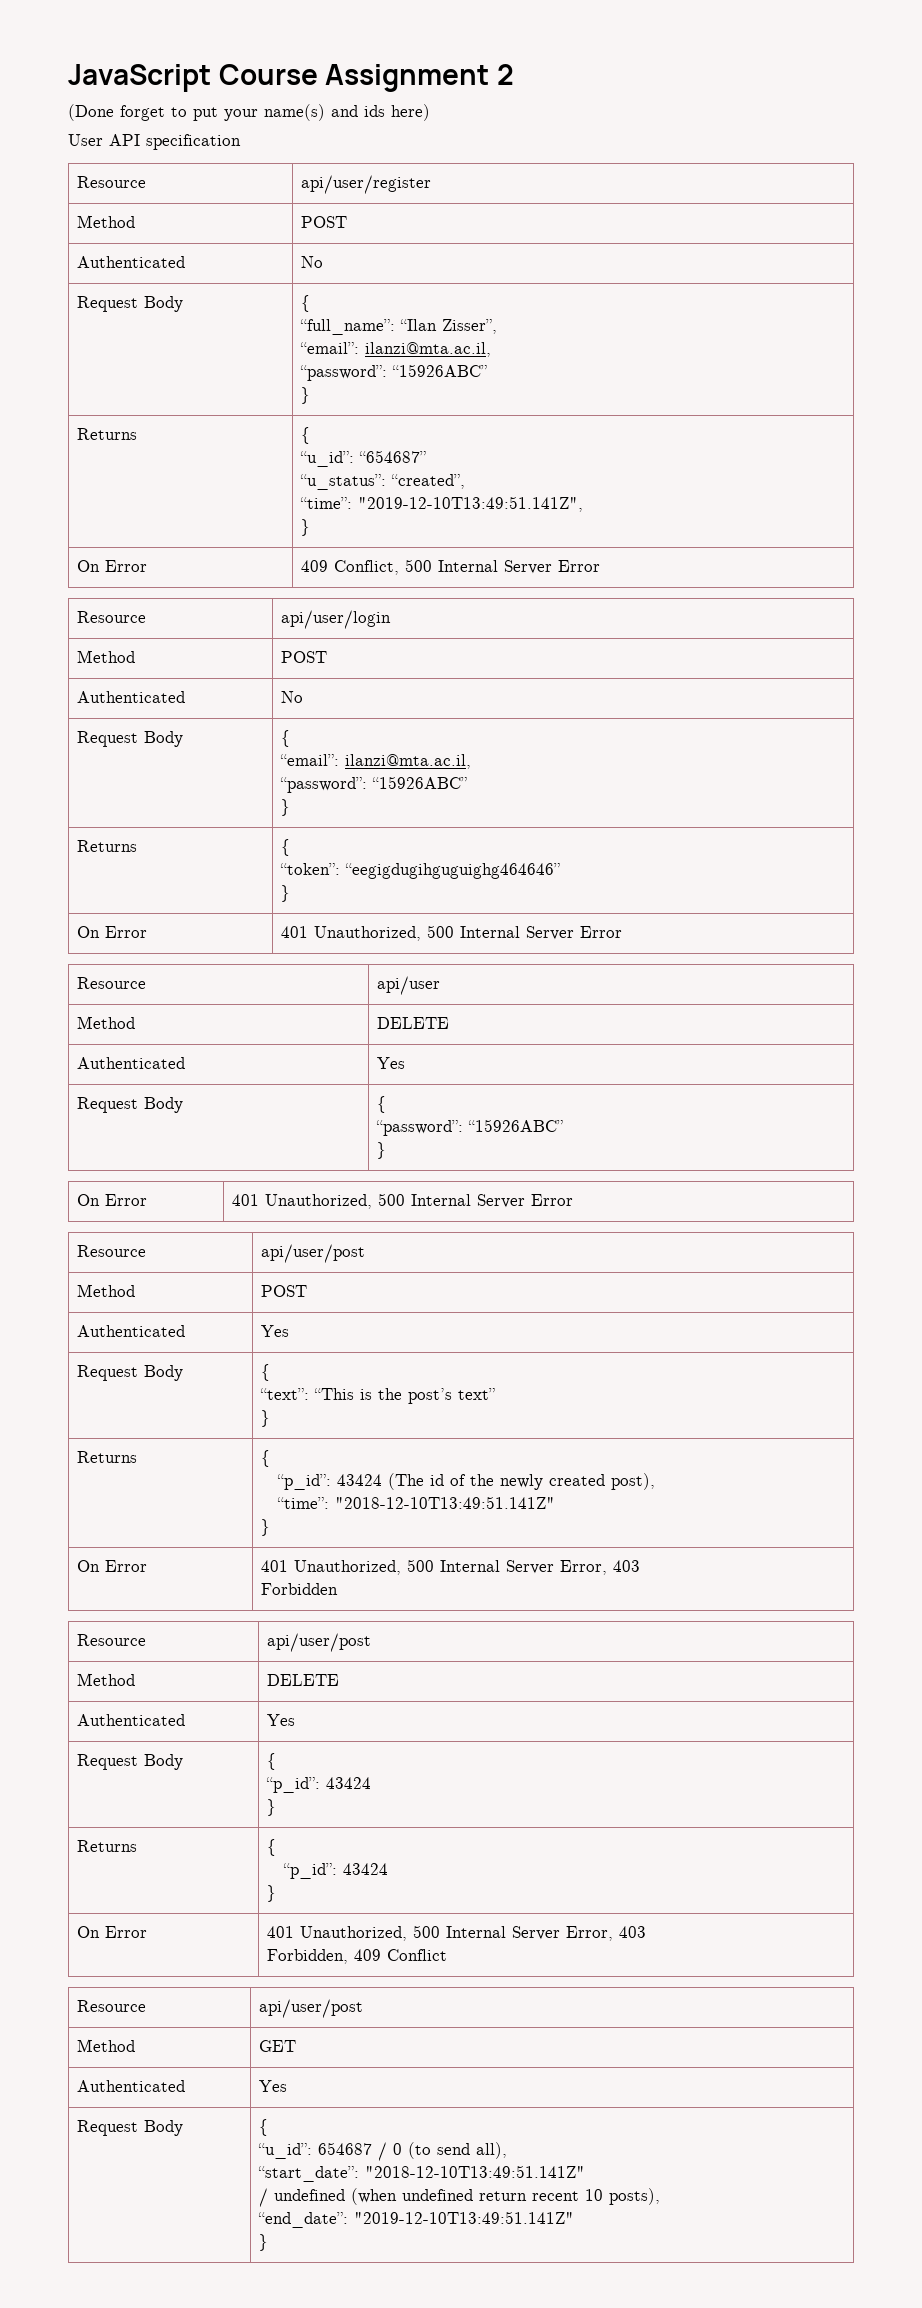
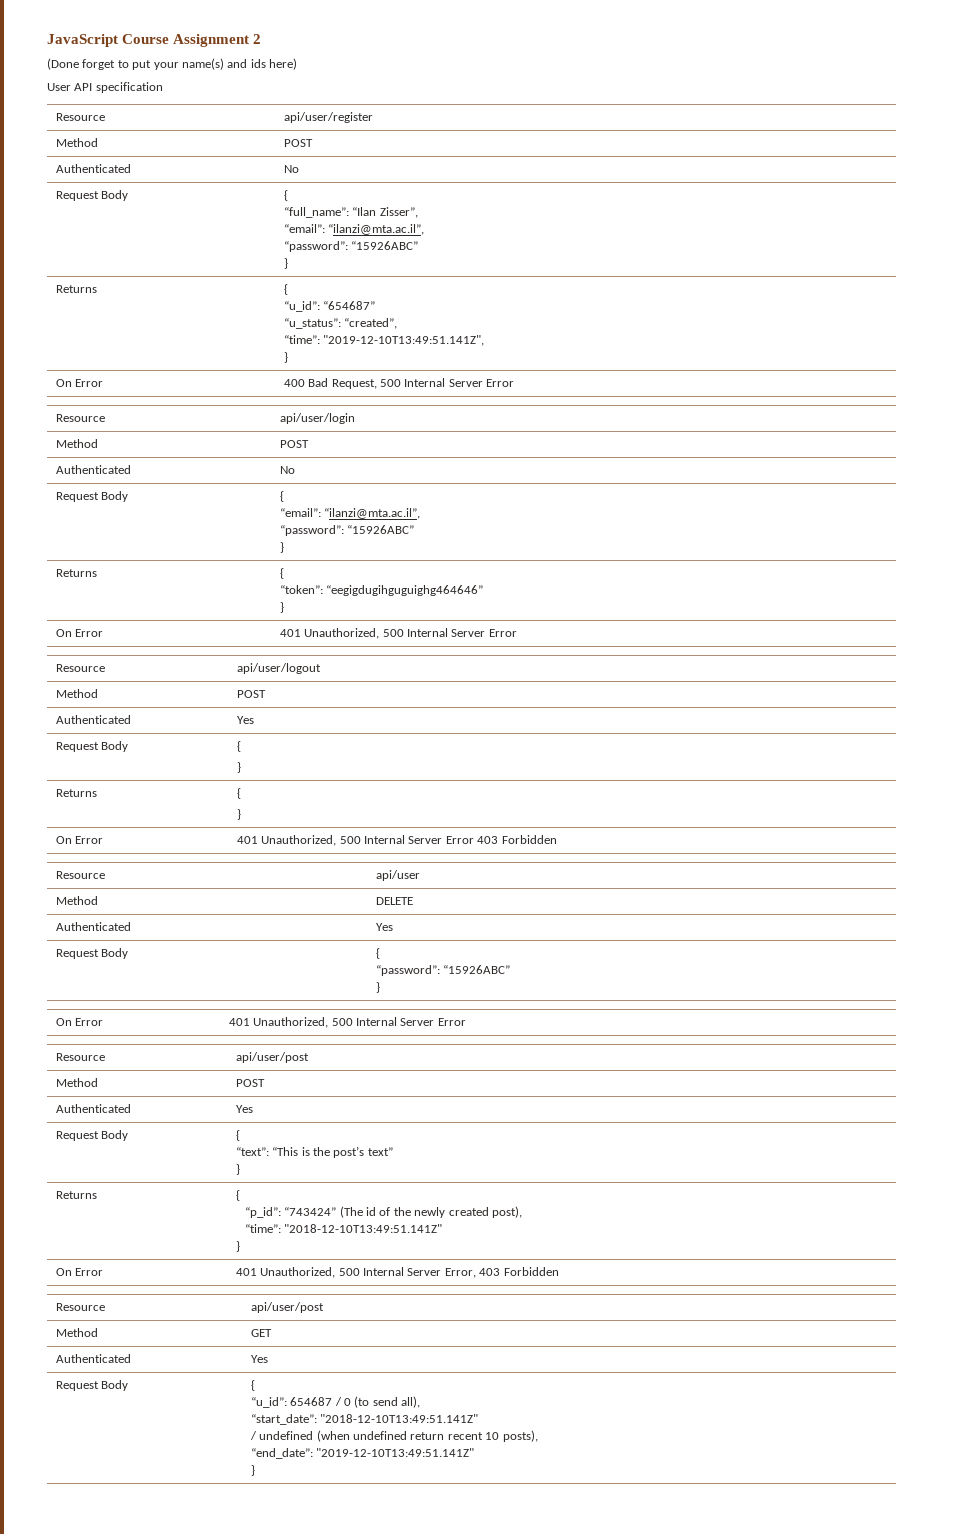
[364,342,491,357] ilanzi@mta.ac.il, -> [328,224,425,235] “ilanzi@mta.ac.il”,
[300,560,399,575] 409 Conflict, -> [283,378,377,389] 400 Bad Request,
[344,754,471,769] ilanzi@mta.ac.il, -> [324,508,421,519] “ilanzi@mta.ac.il”,
(622, 932) none -> [55,664,105,672] [236,663,321,674] [55,689,98,698] [236,690,266,698] [55,715,131,724] [236,716,254,724] [55,741,129,752] [236,741,241,752] [236,762,241,773] [55,789,97,797] [236,788,241,799] [236,809,241,820] [55,836,104,844] [236,835,557,846] // Resource | api/user/logout // Method | POST // Authenticated | Yes // Request Body | { // } // Returns | { // } // On Error | 401 Unauthorized, 500 Internal Server Error 403 Forbidden
[337,1474,383,1486] 43424 -> [284,1207,337,1216] “743424”
(640, 1566) // -> (501, 1272) none
[76,1673,135,1686] [266,1674,339,1686] [76,1714,185,1726] [266,1714,295,1726] [76,1754,183,1770] [266,1753,276,1770] [265,1777,371,1793] [266,1799,276,1816] [76,1840,137,1852] [266,1839,276,1856] [283,1863,389,1879] [266,1885,276,1902] [76,1926,147,1938] [266,1925,646,1941] [266,1949,447,1964] [76,2000,146,2012] [258,1999,363,2018] // Method | DELETE // Authenticated | Yes // Request Body | { // “p_id”: 43424 // } // Returns | { // “p_id”: 43424 // } // On Error | 401 Unauthorized, 500 Internal Server Error, 403 // Forbidden, 409 Conflict // Resource | api/user/post -> (324, 1307) none

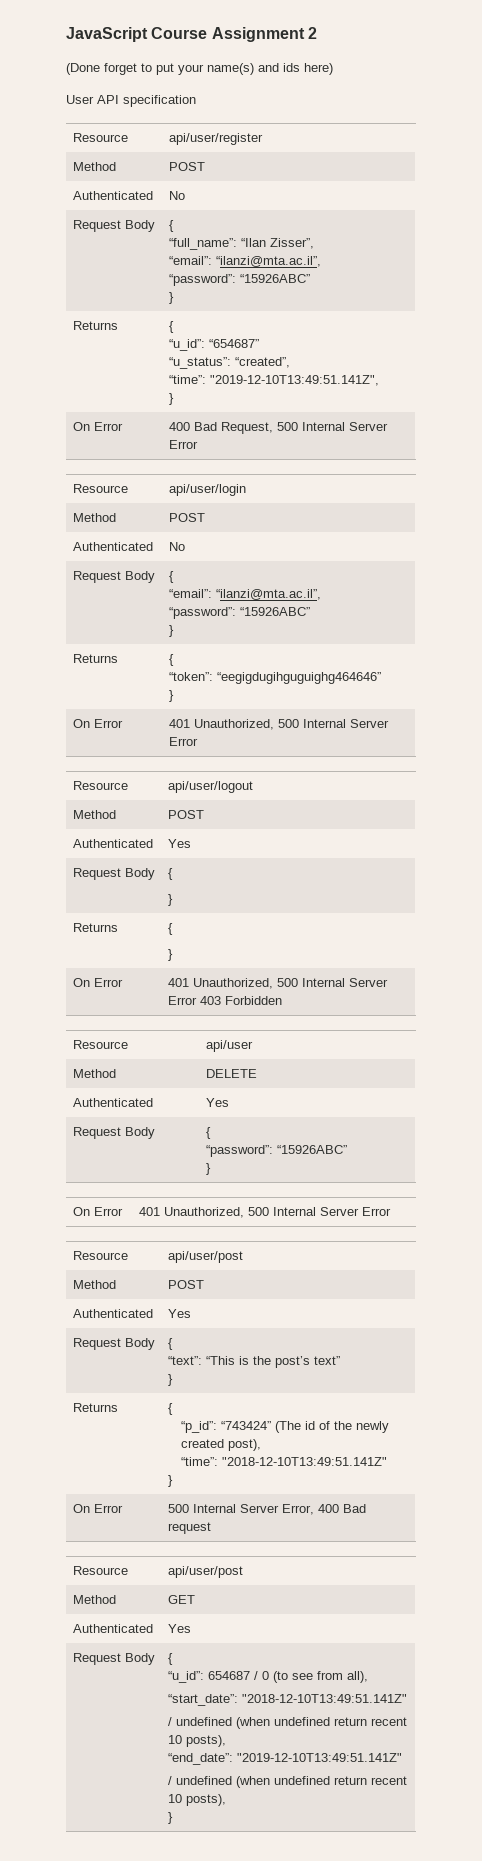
[235,1267,336,1278] 401 Unauthorized, -> (123, 1508) none
[479,1267,559,1276] 403 Forbidden -> [317,1504,366,1513] [167,1522,211,1534] 400 Bad request
[372,1397,398,1406] send -> [291,1671,343,1680] see from
(475, 1452) none -> [167,1776,407,1788] [167,1794,226,1806] // / undefined (when undefined return recent 10 posts),

